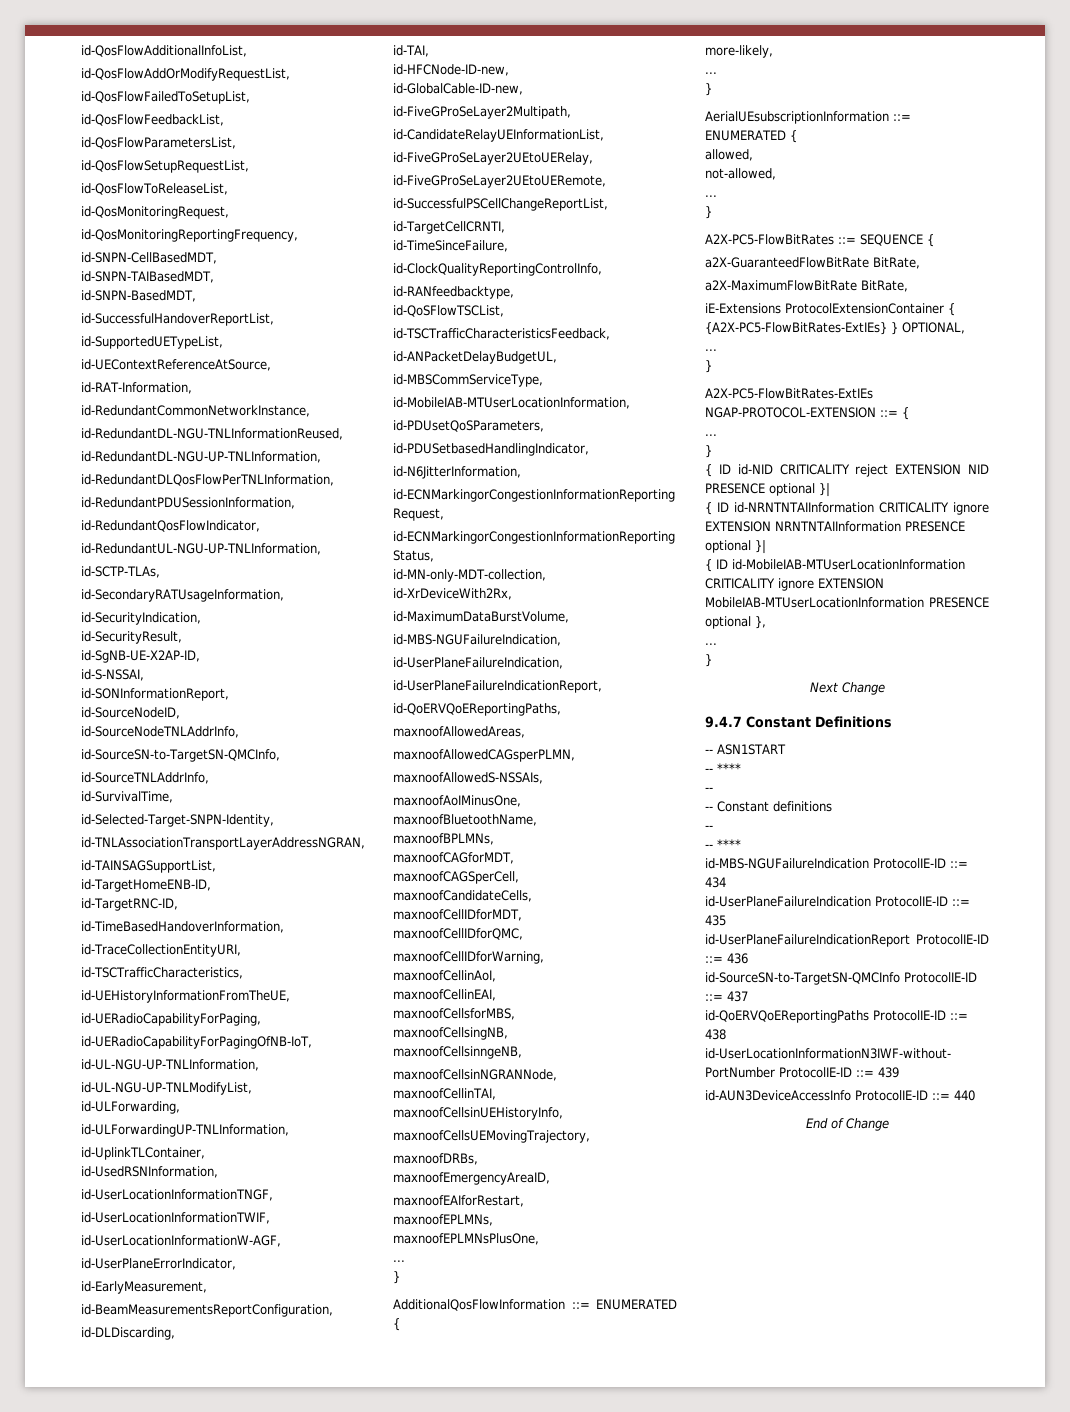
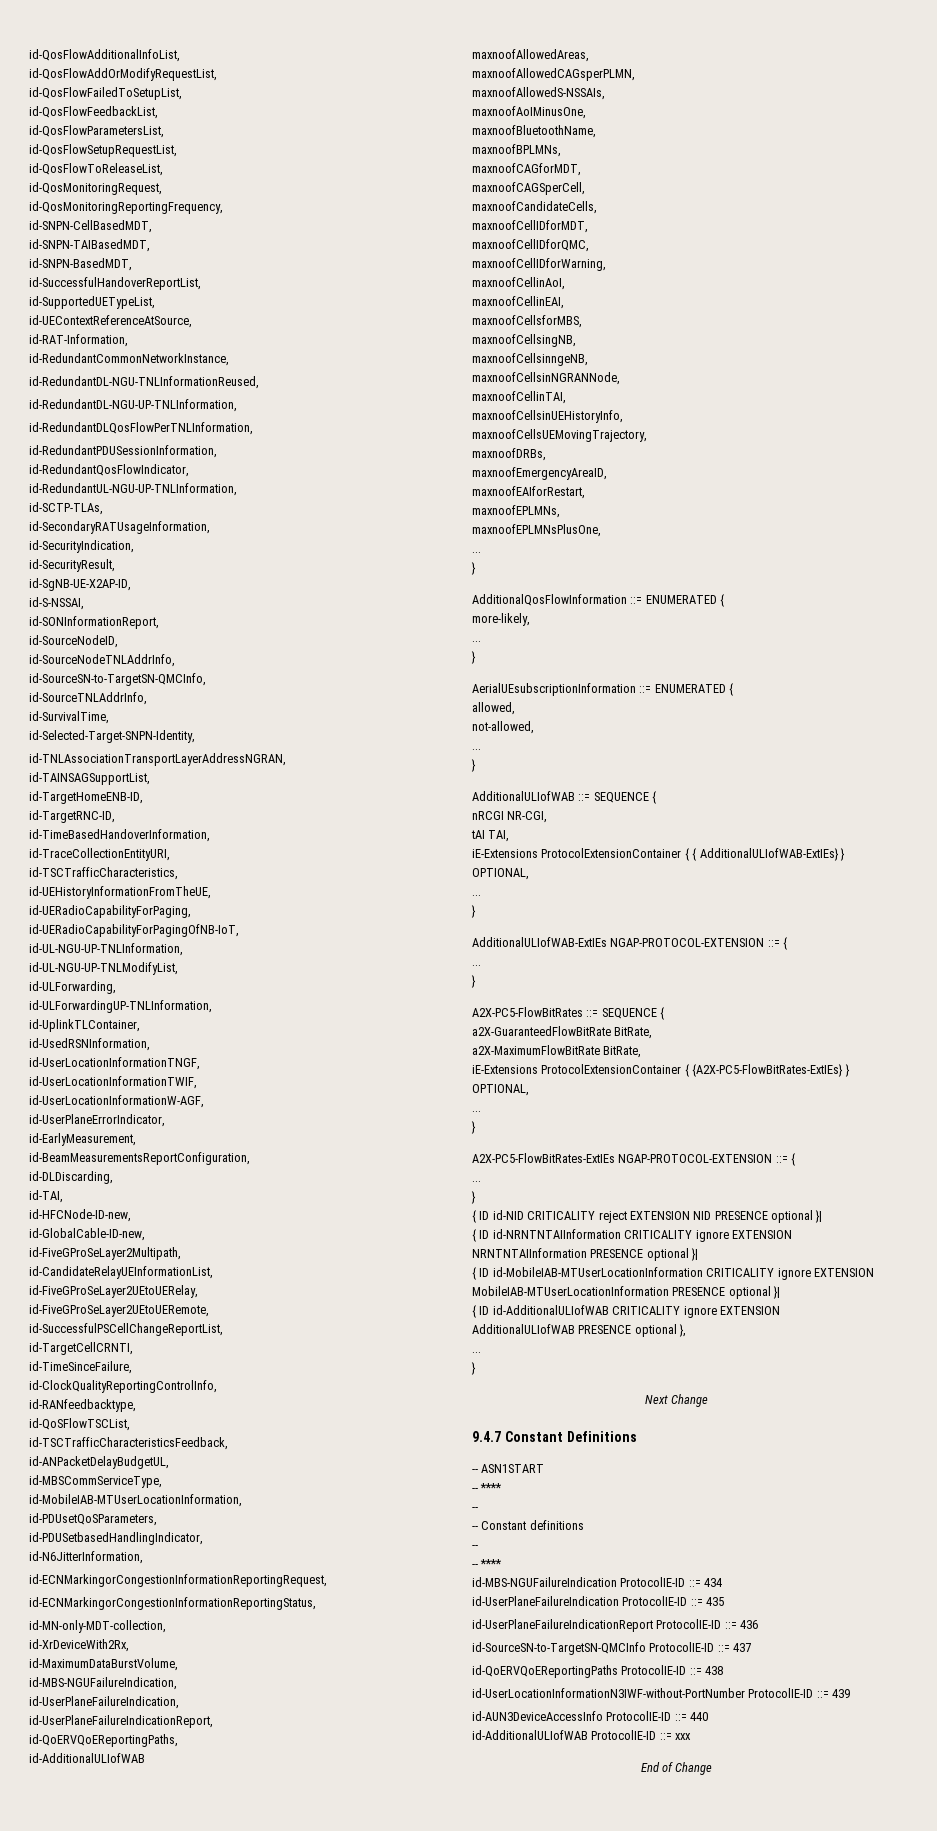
(561, 709) none -> [29,1753,145,1763] // id-AdditionalULIofWAB
(712, 212) none -> [472,791,657,804] [472,811,548,823] [471,830,510,842] [472,848,845,861] [472,868,529,880] [472,895,481,896] [471,905,476,918] [472,937,788,950] [472,965,481,966] [471,975,476,988] // AdditionalULIofWAB ::= SEQUENCE { // nRCGI NR-CGI, // tAI TAI, // iE-Extensions ProtocolExtensionContainer { { AdditionalULIofWAB-ExtIEs} } OPTIONAL, // ... // } // AdditionalULIofWAB-ExtIEs NGAP-PROTOCOL-EXTENSION ::= { // ... // }
(751, 622) none -> [773,1286,781,1299] [472,1305,780,1318] [472,1324,677,1337] }| // { ID id-AdditionalULIofWAB CRITICALITY ignore EXTENSION AdditionalULIofWAB PRESENCE optional
(975, 1095) none -> [472,1730,692,1740] // id-AdditionalULIofWAB ProtocolIE-ID ::= xxx

